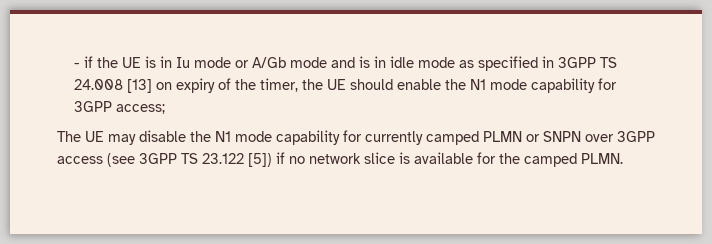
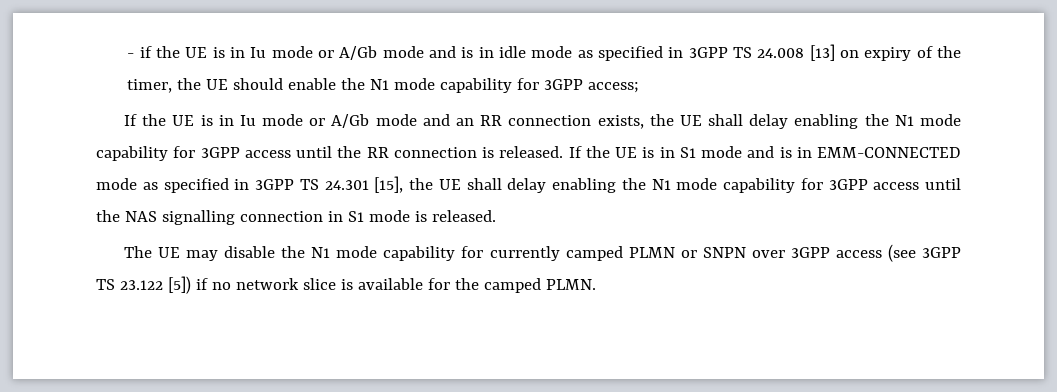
(166, 109) none -> [123,114,962,129] [96,146,961,161] [96,176,961,193] [96,210,496,225] // If the UE is in Iu mode or A/Gb mode and an RR connection exists, the UE shall delay enabling the N1 mode capability for 3GPP access until the RR connection is released. If the UE is in S1 mode and is in EMM-CONNECTED mode as specified in 3GPP TS 24.301 [15], the UE shall delay enabling the N1 mode capability for 3GPP access until the NAS signalling connection in S1 mode is released.

